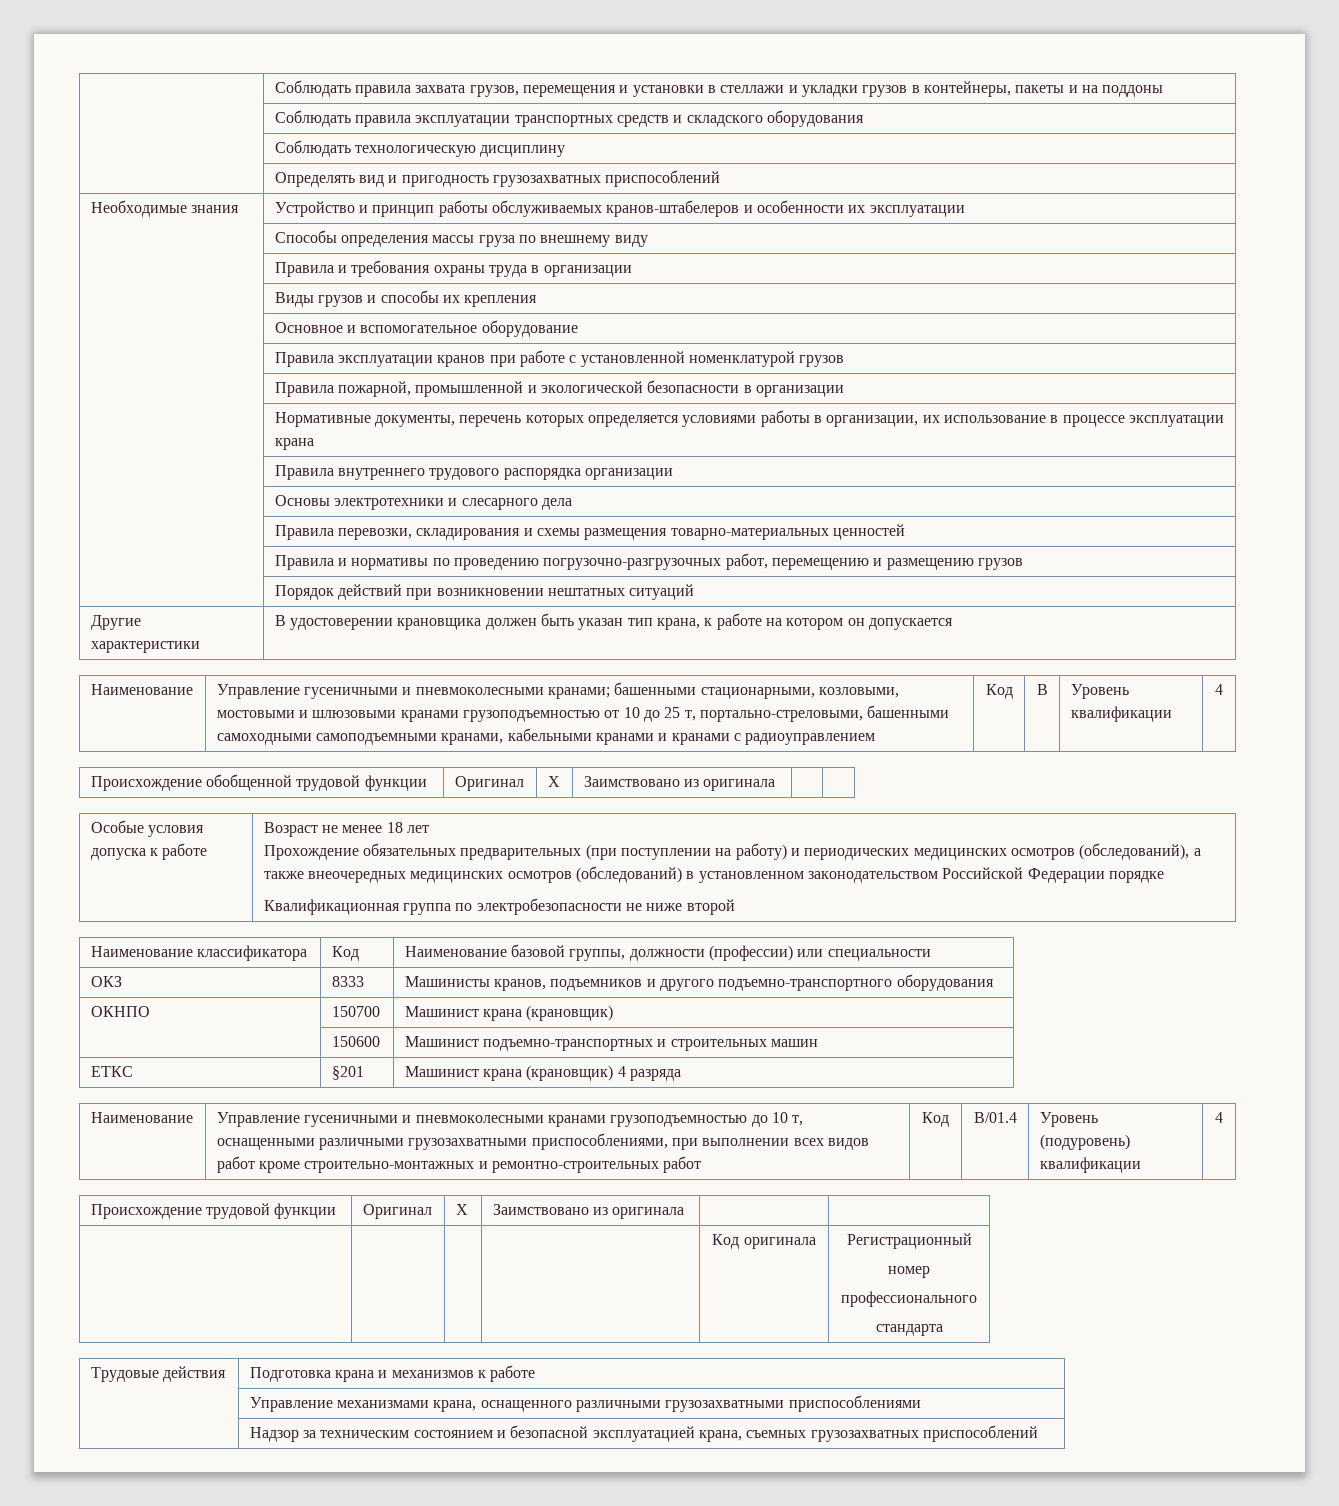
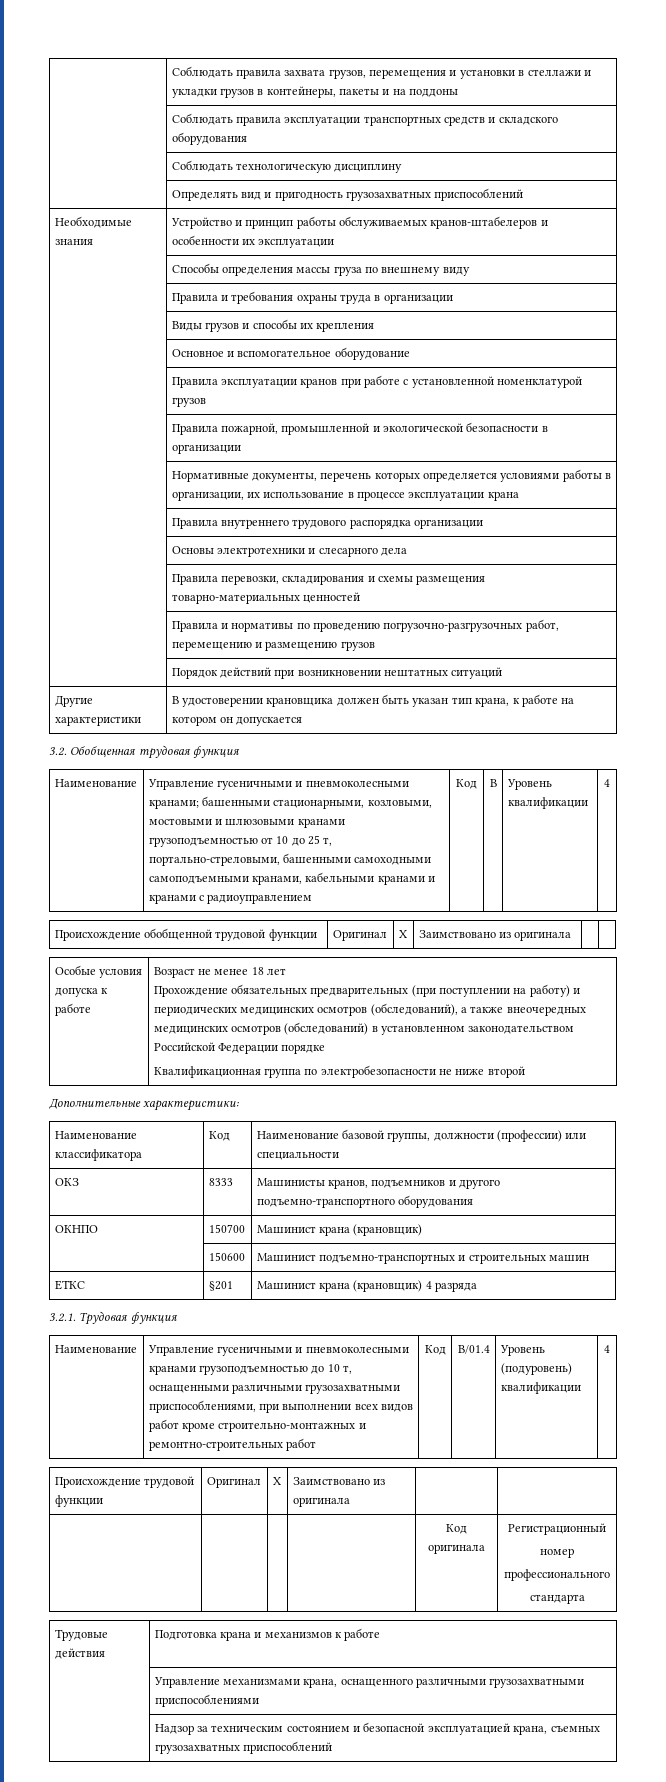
(953, 624) none -> [49,745,241,759] // 3.2. Обобщенная трудовая функция
(735, 907) none -> [49,1099,240,1111] // Дополнительные характеристики:
(681, 1075) none -> [49,1311,178,1325] // 3.2.1. Трудовая функция

